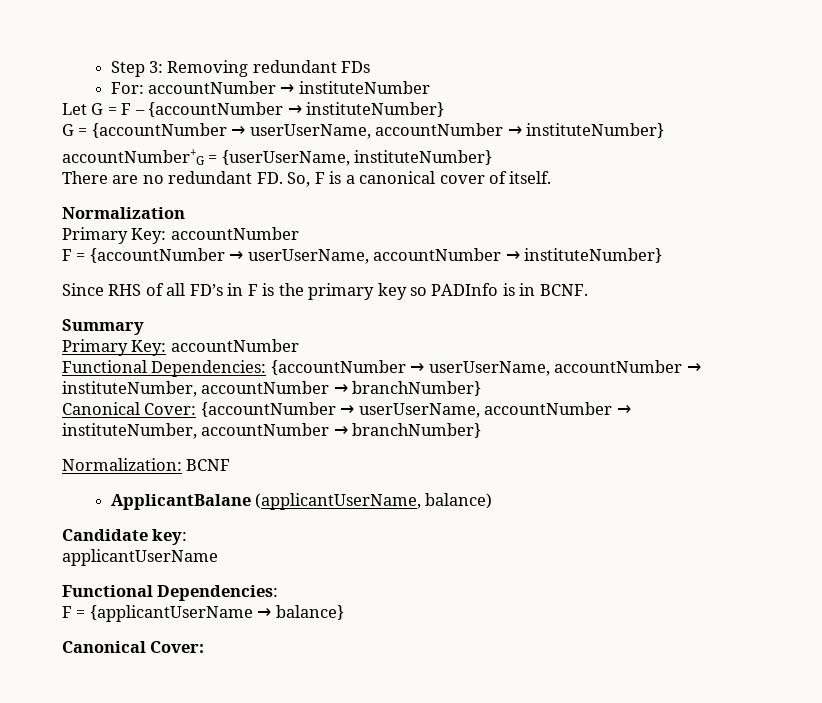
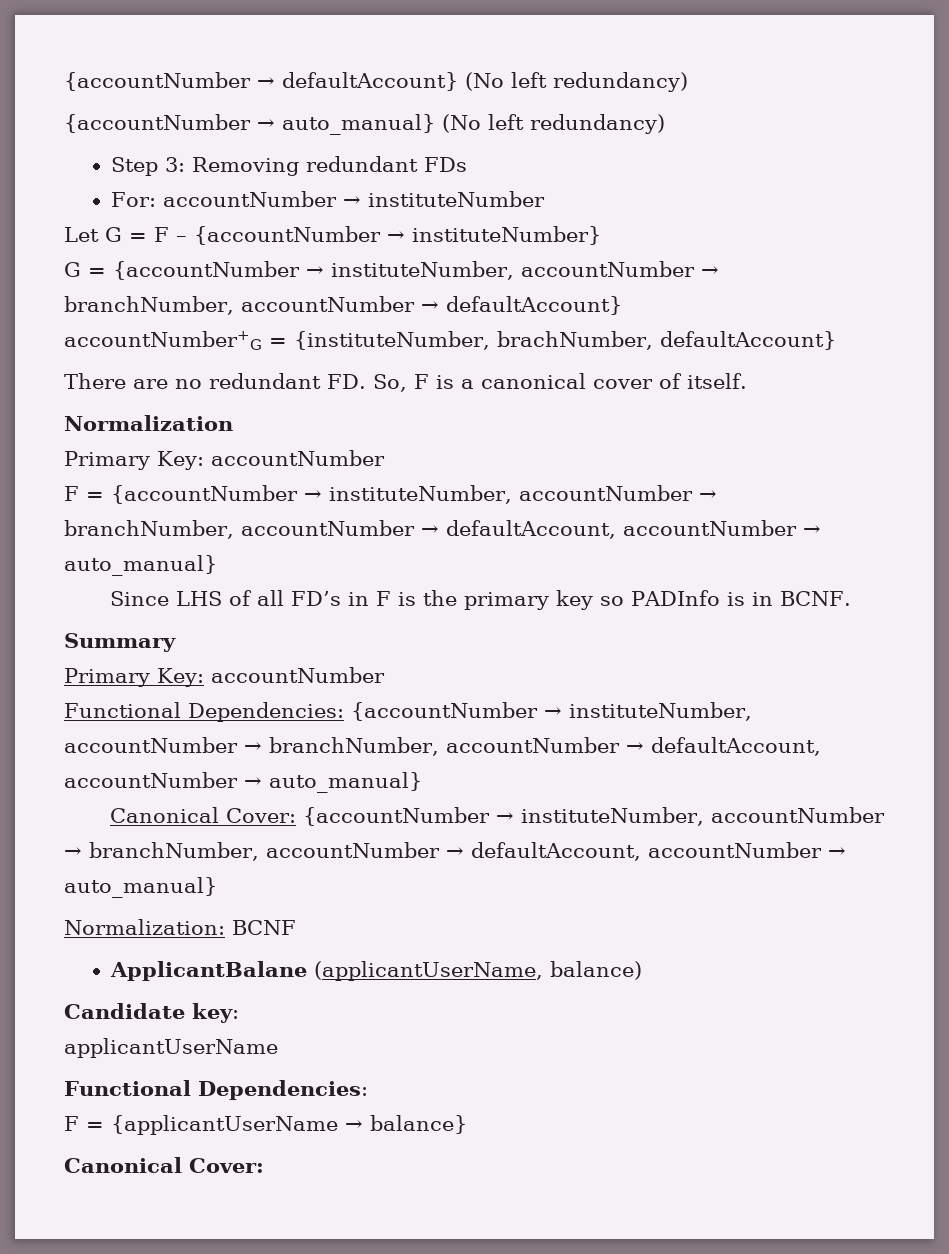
(110, 69) none -> [64,72,688,92] [64,114,665,135] {accountNumber → defaultAccount} (No left redundancy) // {accountNumber → auto_manual} (No left redundancy) //
[249,123,665,139] userUserName, accountNumber → instituteNumber} -> [331,261,719,280] [64,296,622,315] instituteNumber, accountNumber → branchNumber, accountNumber → defaultAccount}
[221,150,493,166] {userUserName, instituteNumber} -> [294,331,836,350] {instituteNumber, brachNumber, defaultAccount}
[247,248,663,264] userUserName, accountNumber → instituteNumber} -> [329,485,717,504] [64,520,821,539] [64,555,217,576] instituteNumber, accountNumber → branchNumber, accountNumber → defaultAccount, accountNumber → auto_manual}
[108,284,142,296] RHS -> [176,591,223,606] LHS
[428,360,701,376] [62,381,482,397] [62,402,631,418] [62,423,482,439] userUserName, accountNumber → instituteNumber, accountNumber → branchNumber} // Canonical Cover: {accountNumber → userUserName, accountNumber → instituteNumber, accountNumber → branchNumber} -> [569,702,752,721] [64,737,821,756] [64,772,422,793] [110,807,886,826] [64,842,846,861] [64,877,217,898] instituteNumber, accountNumber → branchNumber, accountNumber → defaultAccount, accountNumber → auto_manual} // Canonical Cover: {accountNumber → instituteNumber, accountNumber → branchNumber, accountNumber → defaultAccount, accountNumber → auto_manual}

